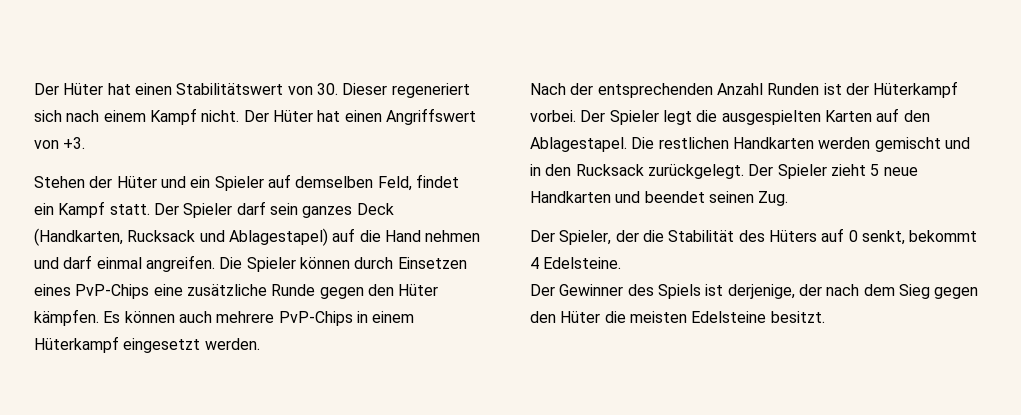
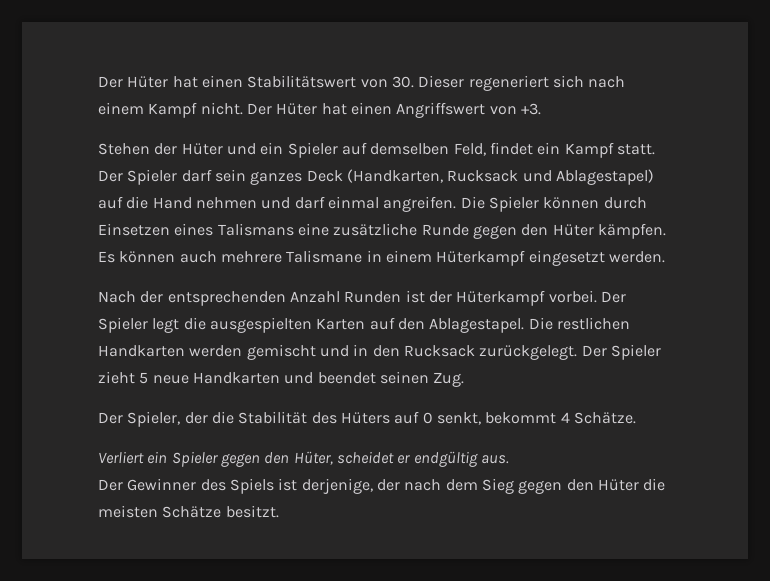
[75,284,150,299] PvP-Chips -> [217,223,294,236] Talismans
[278,311,353,326] PvP-Chips -> [286,250,363,263] Talismane
[543,257,622,269] Edelsteine. -> [573,412,636,424] [98,451,509,467] Schätze. // Verliert ein Spieler gegen den Hüter, scheidet er endgültig aus.
[691,311,767,323] Edelsteine -> [162,506,222,518] Schätze

